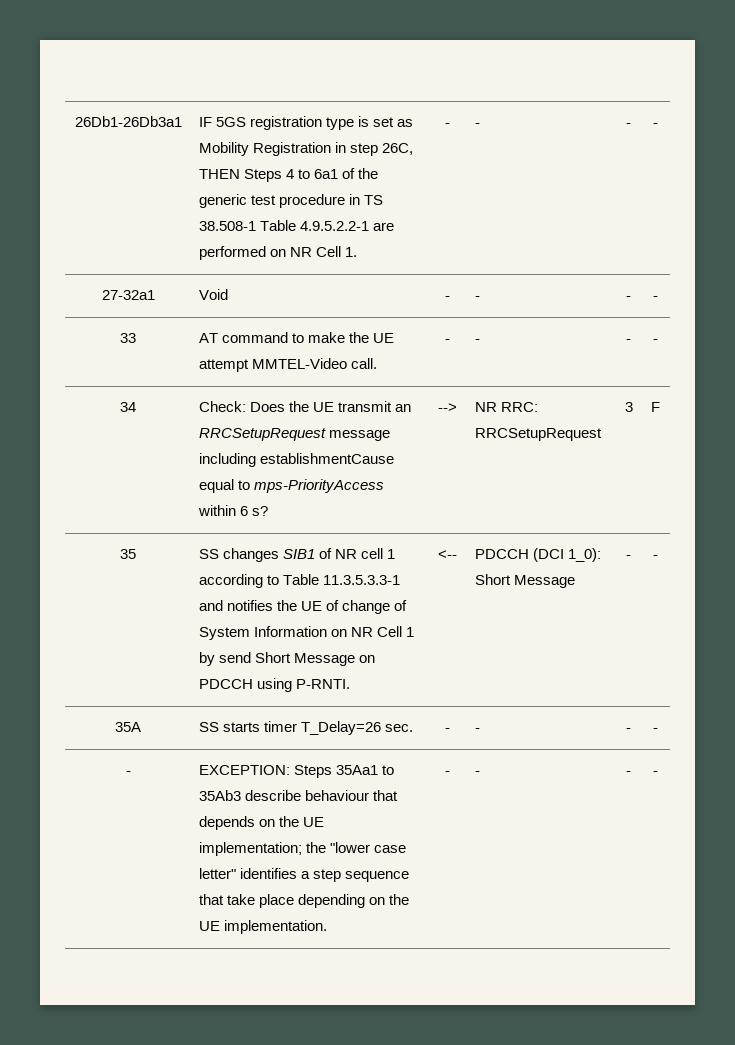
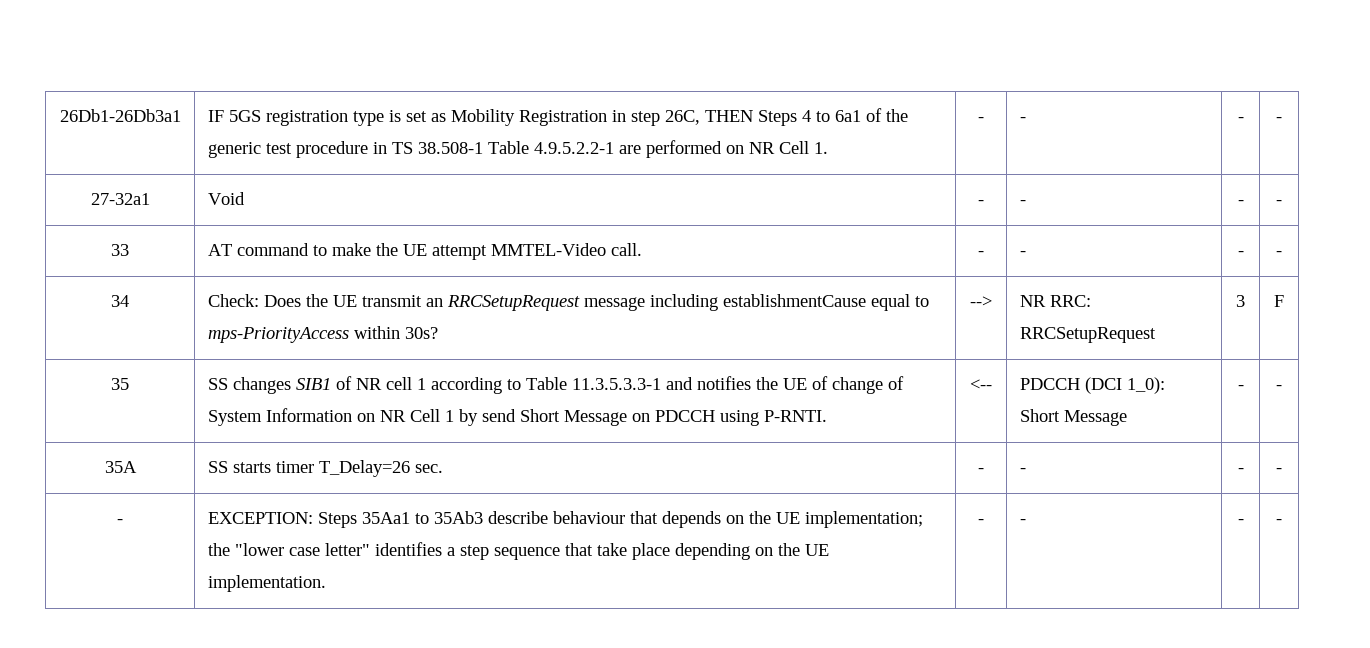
[239,506,268,516] 6 s? -> [404,327,438,339] 30s?

